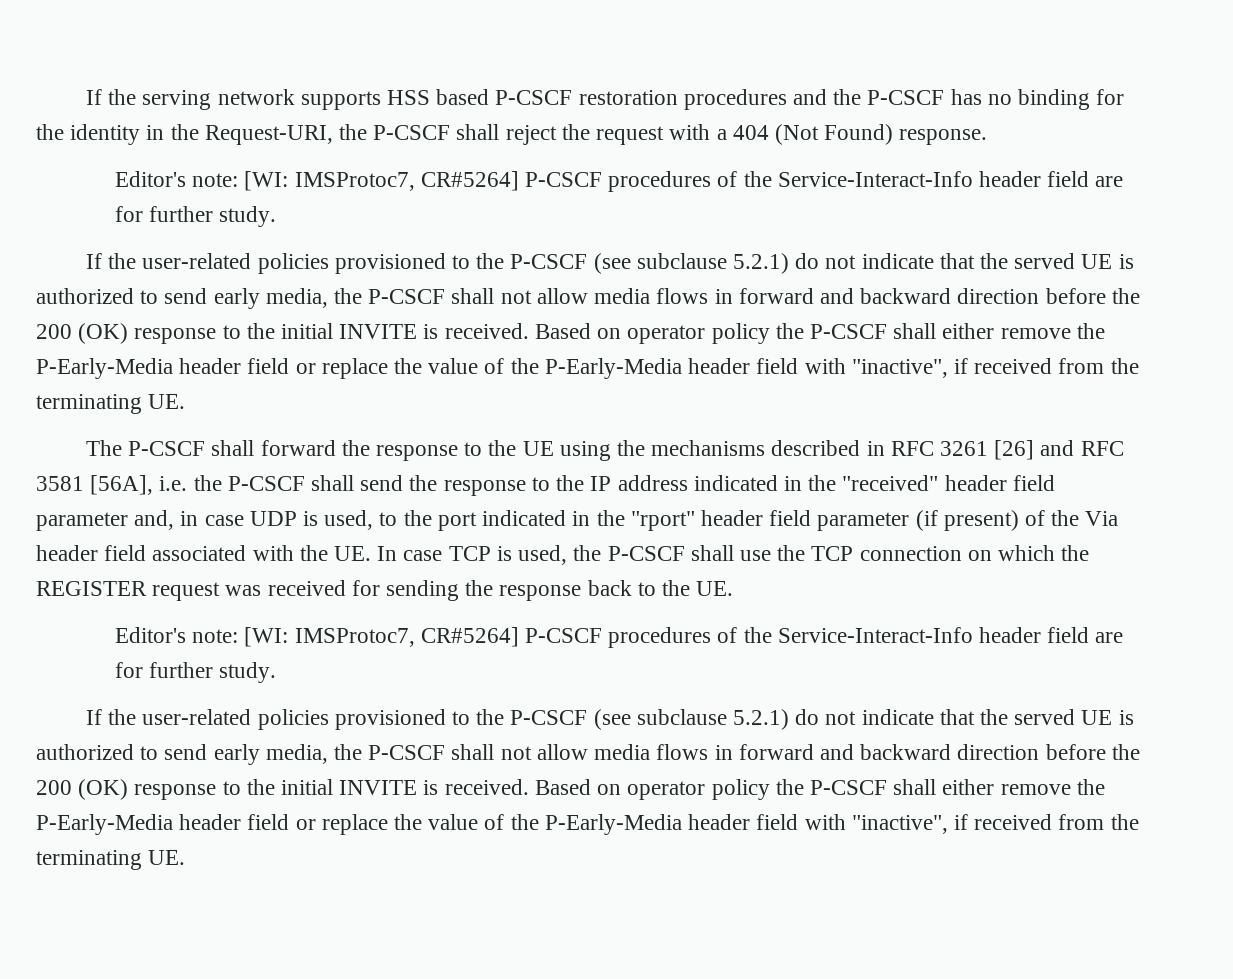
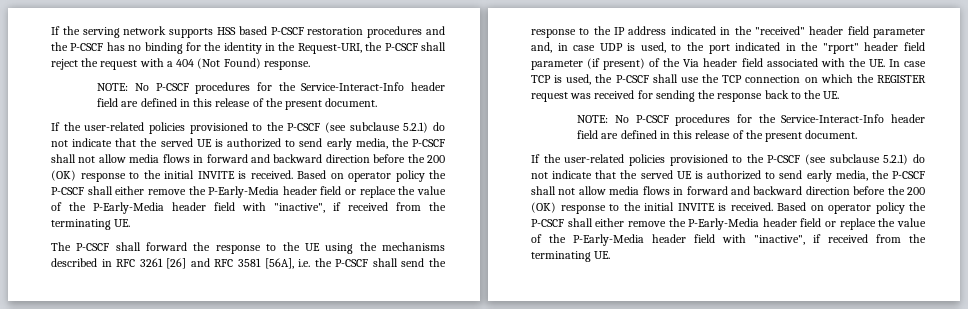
[114,171,1124,192] [114,206,277,227] Editor's note: [WI: IMSProtoc7, CR#5264] P-CSCF procedures of the Service-Interact-Info header field are for further study. -> [97,82,445,94] [97,98,378,110] NOTE: No P-CSCF procedures for the Service-Interact-Info header field are defined in this release of the present document.
[114,627,1124,648] [114,662,277,683] Editor's note: [WI: IMSProtoc7, CR#5264] P-CSCF procedures of the Service-Interact-Info header field are for further study. -> [577,114,925,126] [577,130,858,142] NOTE: No P-CSCF procedures for the Service-Interact-Info header field are defined in this release of the present document.

